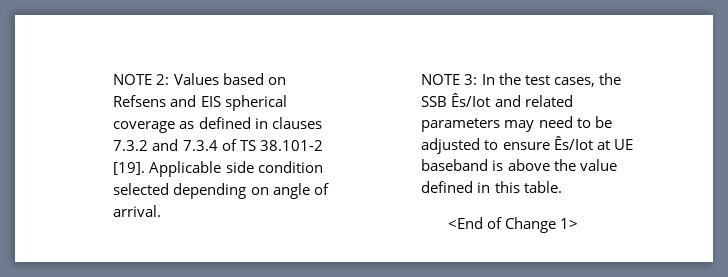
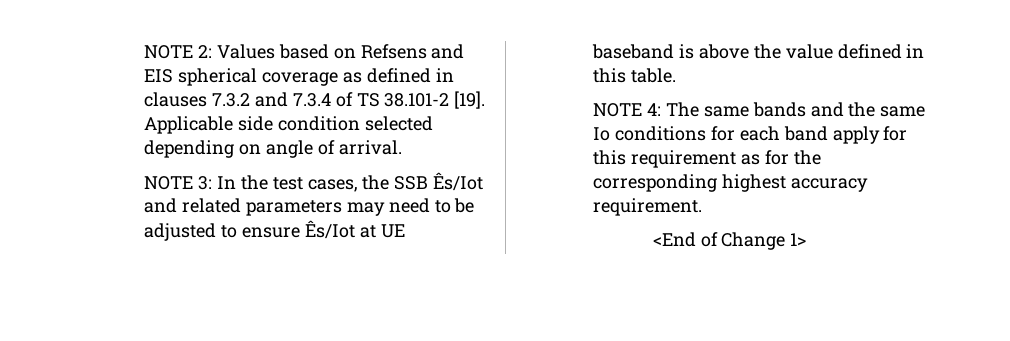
(562, 187) none -> [593,102,926,117] [593,126,908,144] [593,150,821,168] [593,174,868,192] [593,198,703,216] // NOTE 4: The same bands and the same Io conditions for each band apply for this requirement as for the corresponding highest accuracy requirement.

